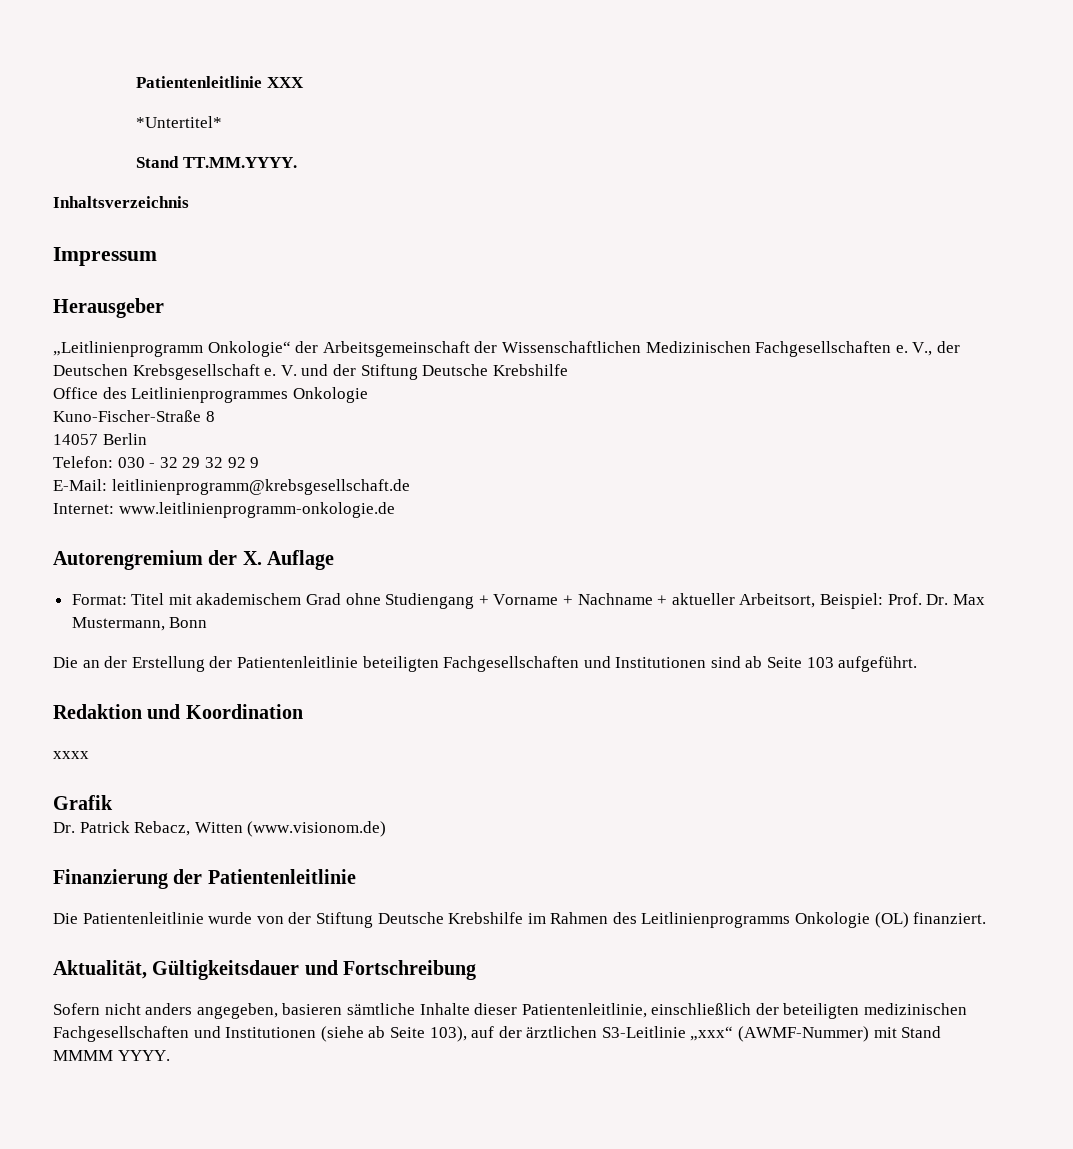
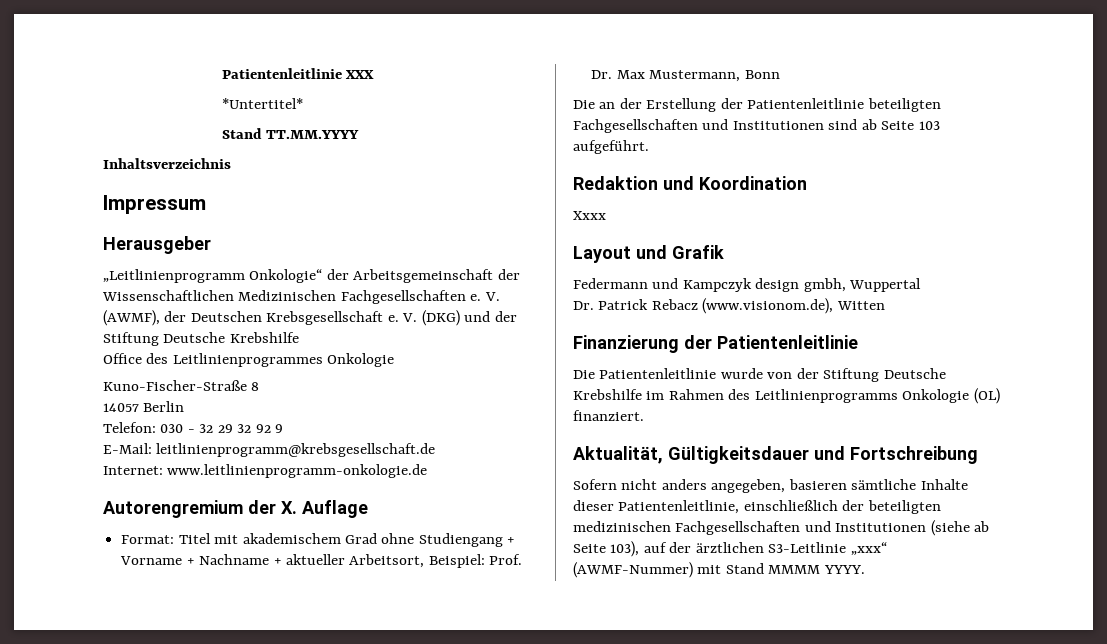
[182,157,297,168] TT.MM.YYYY. -> [266,130,360,139] TT.MM.YYYY
[912,342,933,356] V., -> [484,292,500,301] [103,310,160,326] V. (AWMF),
(297, 370) none -> [421,310,460,326] (DKG)
[53,751,89,759] [53,795,113,810] xxxx // Grafik -> [573,211,606,220] [573,245,724,263] [573,278,922,292] Xxxx // Layout und Grafik // Federmann und Kampczyk design gmbh, Wuppertal
[134,821,191,836] Rebacz, -> [651,298,834,314] Rebacz (www.visionom.de),
[247,821,387,837] (www.visionom.de) -> (885, 305) none

